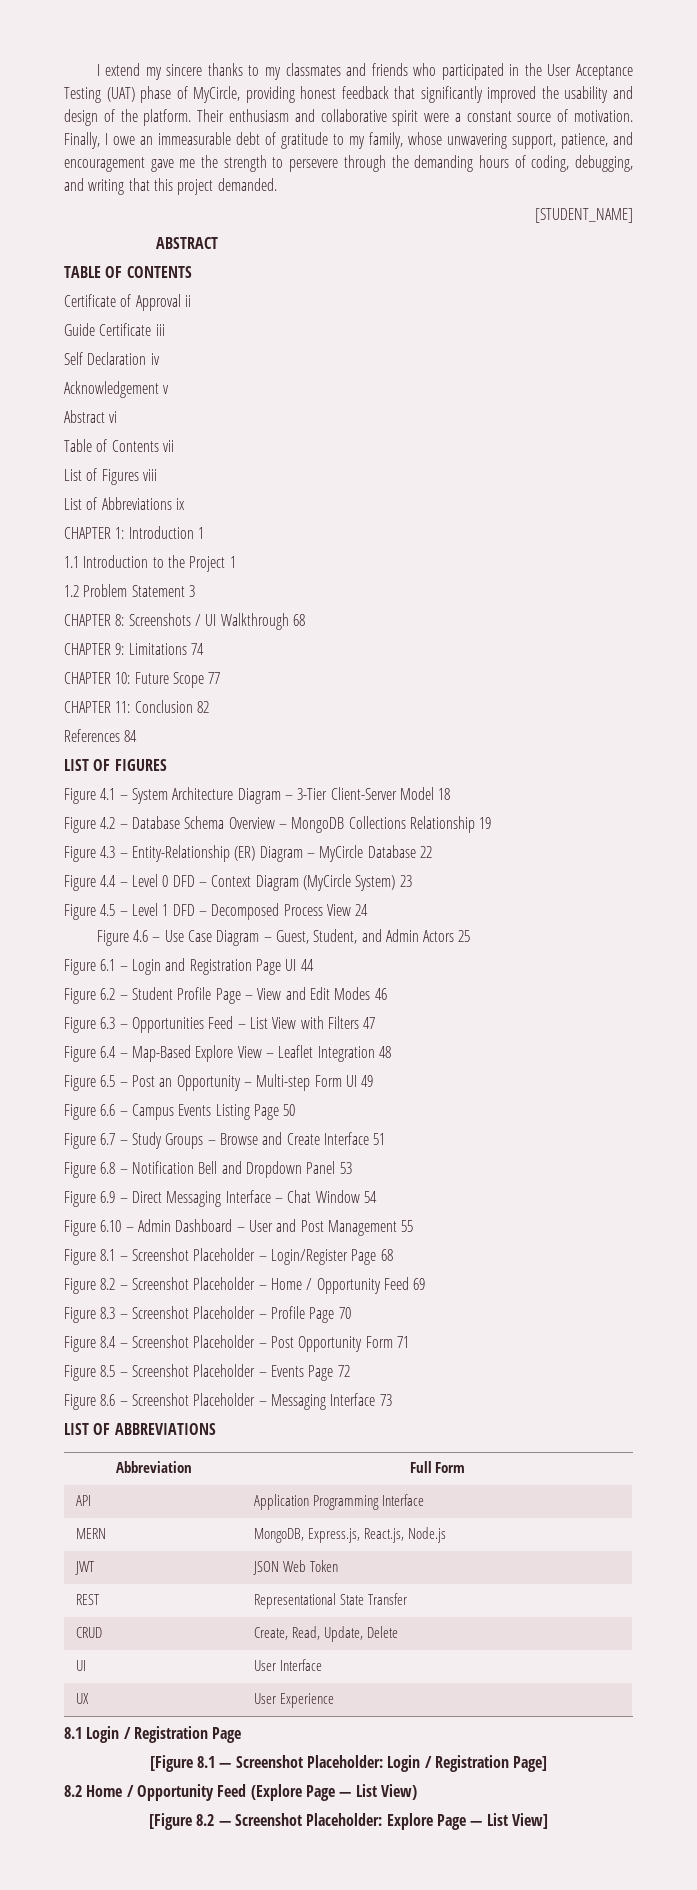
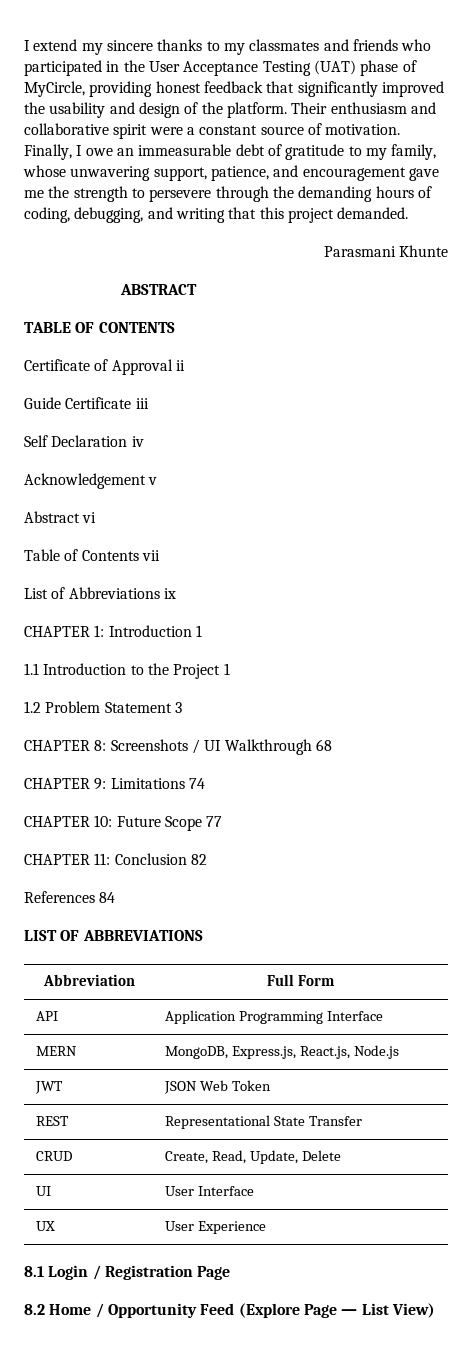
[535,208,633,223] [STUDENT_NAME] -> [323,245,448,257] Parasmani Khunte
[64,468,157,485] // List of Figures viii -> (160, 555) none
[64,759,167,771] [64,787,451,804] [64,816,492,833] [64,845,432,862] [64,874,412,891] [64,903,369,920] [96,929,471,946] [64,958,314,975] [64,987,387,1004] [64,1016,376,1033] [64,1045,391,1062] [64,1074,374,1091] [64,1104,296,1120] [64,1132,386,1149] [64,1161,352,1178] [64,1190,377,1207] [64,1219,414,1236] [64,1248,393,1265] [64,1277,426,1294] [64,1306,351,1323] [64,1335,409,1352] [64,1364,350,1381] [64,1393,392,1410] // LIST OF FIGURES // Figure 4.1 – System Architecture Diagram – 3-Tier Client-Server Model 18 // Figure 4.2 – Database Schema Overview – MongoDB Collections Relationship 19 // Figure 4.3 – Entity-Relationship (ER) Diagram – MyCircle Database 22 // Figure 4.4 – Level 0 DFD – Context Diagram (MyCircle System) 23 // Figure 4.5 – Level 1 DFD – Decomposed Process View 24 // Figure 4.6 – Use Case Diagram – Guest, Student, and Admin Actors 25 // Figure 6.1 – Login and Registration Page UI 44 // Figure 6.2 – Student Profile Page – View and Edit Modes 46 // Figure 6.3 – Opportunities Feed – List View with Filters 47 // Figure 6.4 – Map-Based Explore View – Leaflet Integration 48 // Figure 6.5 – Post an Opportunity – Multi-step Form UI 49 // Figure 6.6 – Campus Events Listing Page 50 // Figure 6.7 – Study Groups – Browse and Create Interface 51 // Figure 6.8 – Notification Bell and Dropdown Panel 53 // Figure 6.9 – Direct Messaging Interface – Chat Window 54 // Figure 6.10 – Admin Dashboard – User and Post Management 55 // Figure 8.1 – Screenshot Placeholder – Login/Register Page 68 // Figure 8.2 – Screenshot Placeholder – Home / Opportunity Feed 69 // Figure 8.3 – Screenshot Placeholder – Profile Page 70 // Figure 8.4 – Screenshot Placeholder – Post Opportunity Form 71 // Figure 8.5 – Screenshot Placeholder – Events Page 72 // Figure 8.6 – Screenshot Placeholder – Messaging Interface 73 -> (116, 897) none
[149,1755,548,1772] // [Figure 8.1 — Screenshot Placeholder: Login / Registration Page] -> (231, 1273) none
[149,1813,548,1830] // [Figure 8.2 — Screenshot Placeholder: Explore Page — List View] -> (435, 1310) none

